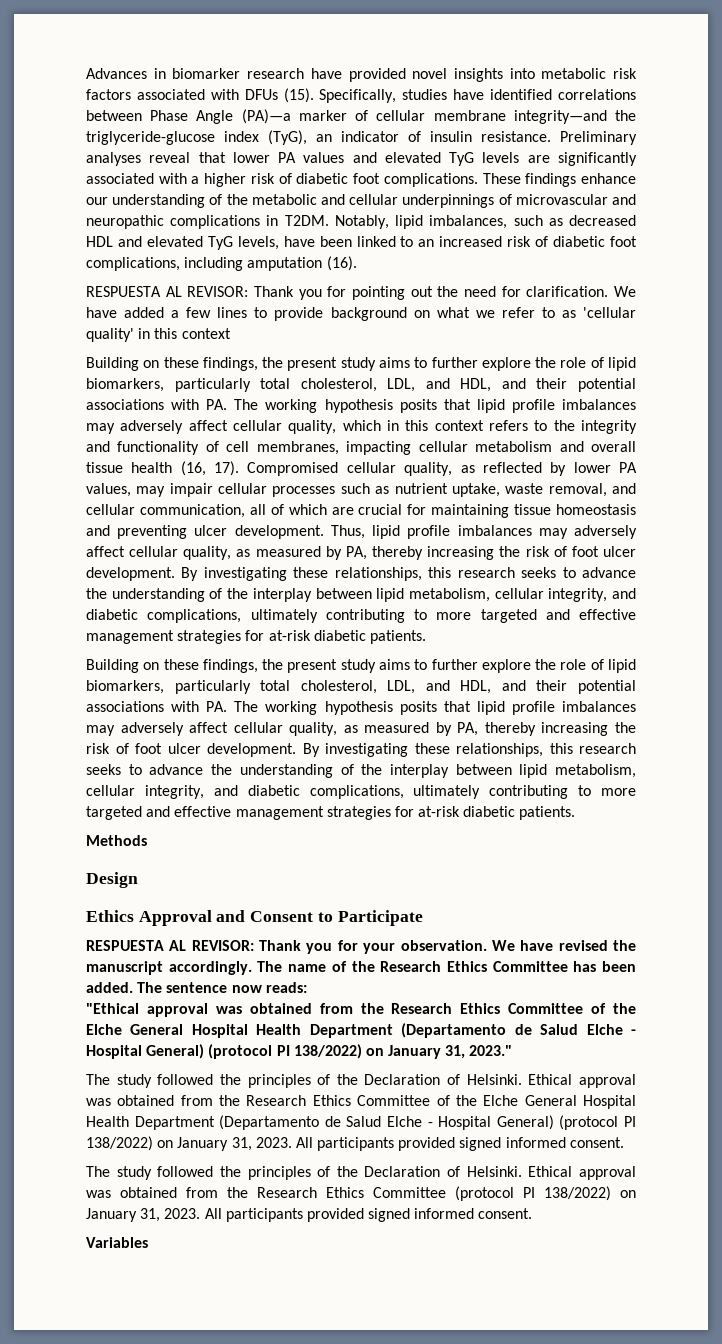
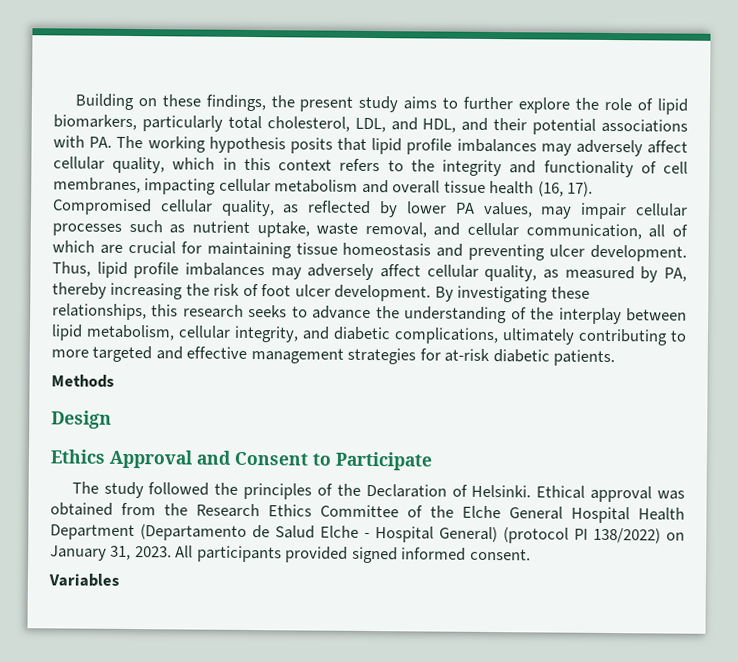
[86,68,637,82] [86,88,637,103] [86,109,636,124] [86,130,637,145] [86,152,637,166] [86,173,637,187] [86,194,636,208] [86,215,636,229] [86,236,638,250] [86,256,357,271] [86,286,637,300] [86,307,636,321] [86,328,231,342] Advances in biomarker research have provided novel insights into metabolic risk factors associated with DFUs (15). Specifically, studies have identified correlations between Phase Angle (PA)—a marker of cellular membrane integrity—and the triglyceride-glucose index (TyG), an indicator of insulin resistance. Preliminary analyses reveal that lower PA values and elevated TyG levels are significantly associated with a higher risk of diabetic foot complications. These findings enhance our understanding of the metabolic and cellular underpinnings of microvascular and neuropathic complications in T2DM. Notably, lipid imbalances, such as decreased HDL and elevated TyG levels, have been linked to an increased risk of diabetic foot complications, including amputation (16). // RESPUESTA AL REVISOR: Thank you for pointing out the need for clarification. We have added a few lines to provide background on what we refer to as 'cellular quality' in this context // -> (74, 102) none
[86,659,636,673] [86,680,636,694] [86,701,637,715] [86,722,636,736] [86,743,636,757] [86,764,636,778] [86,785,636,799] [86,806,576,820] // Building on these findings, the present study aims to further explore the role of lipid biomarkers, particularly total cholesterol, LDL, and HDL, and their potential associations with PA. The working hypothesis posits that lipid profile imbalances may adversely affect cellular quality, as measured by PA, thereby increasing the risk of foot ulcer development. By investigating these relationships, this research seeks to advance the understanding of the interplay between lipid metabolism, cellular integrity, and diabetic complications, ultimately contributing to more targeted and effective management strategies for at-risk diabetic patients. -> (616, 358) none
[86,940,636,954] [86,961,636,975] [86,982,307,993] [86,1003,636,1017] [86,1023,637,1038] [86,1044,513,1059] // RESPUESTA AL REVISOR: Thank you for your observation. We have revised the manuscript accordingly. The name of the Research Ethics Committee has been added. The sentence now reads: // "Ethical approval was obtained from the Research Ethics Committee of the Elche General Hospital Health Department (Departamento de Salud Elche - Hospital General) (protocol PI 138/2022) on January 31, 2023." -> (432, 461) none
[86,1166,636,1180] [86,1186,636,1201] [86,1208,533,1222] // The study followed the principles of the Declaration of Helsinki. Ethical approval was obtained from the Research Ethics Committee (protocol PI 138/2022) on January 31, 2023. All participants provided signed informed consent. -> (531, 554) none

